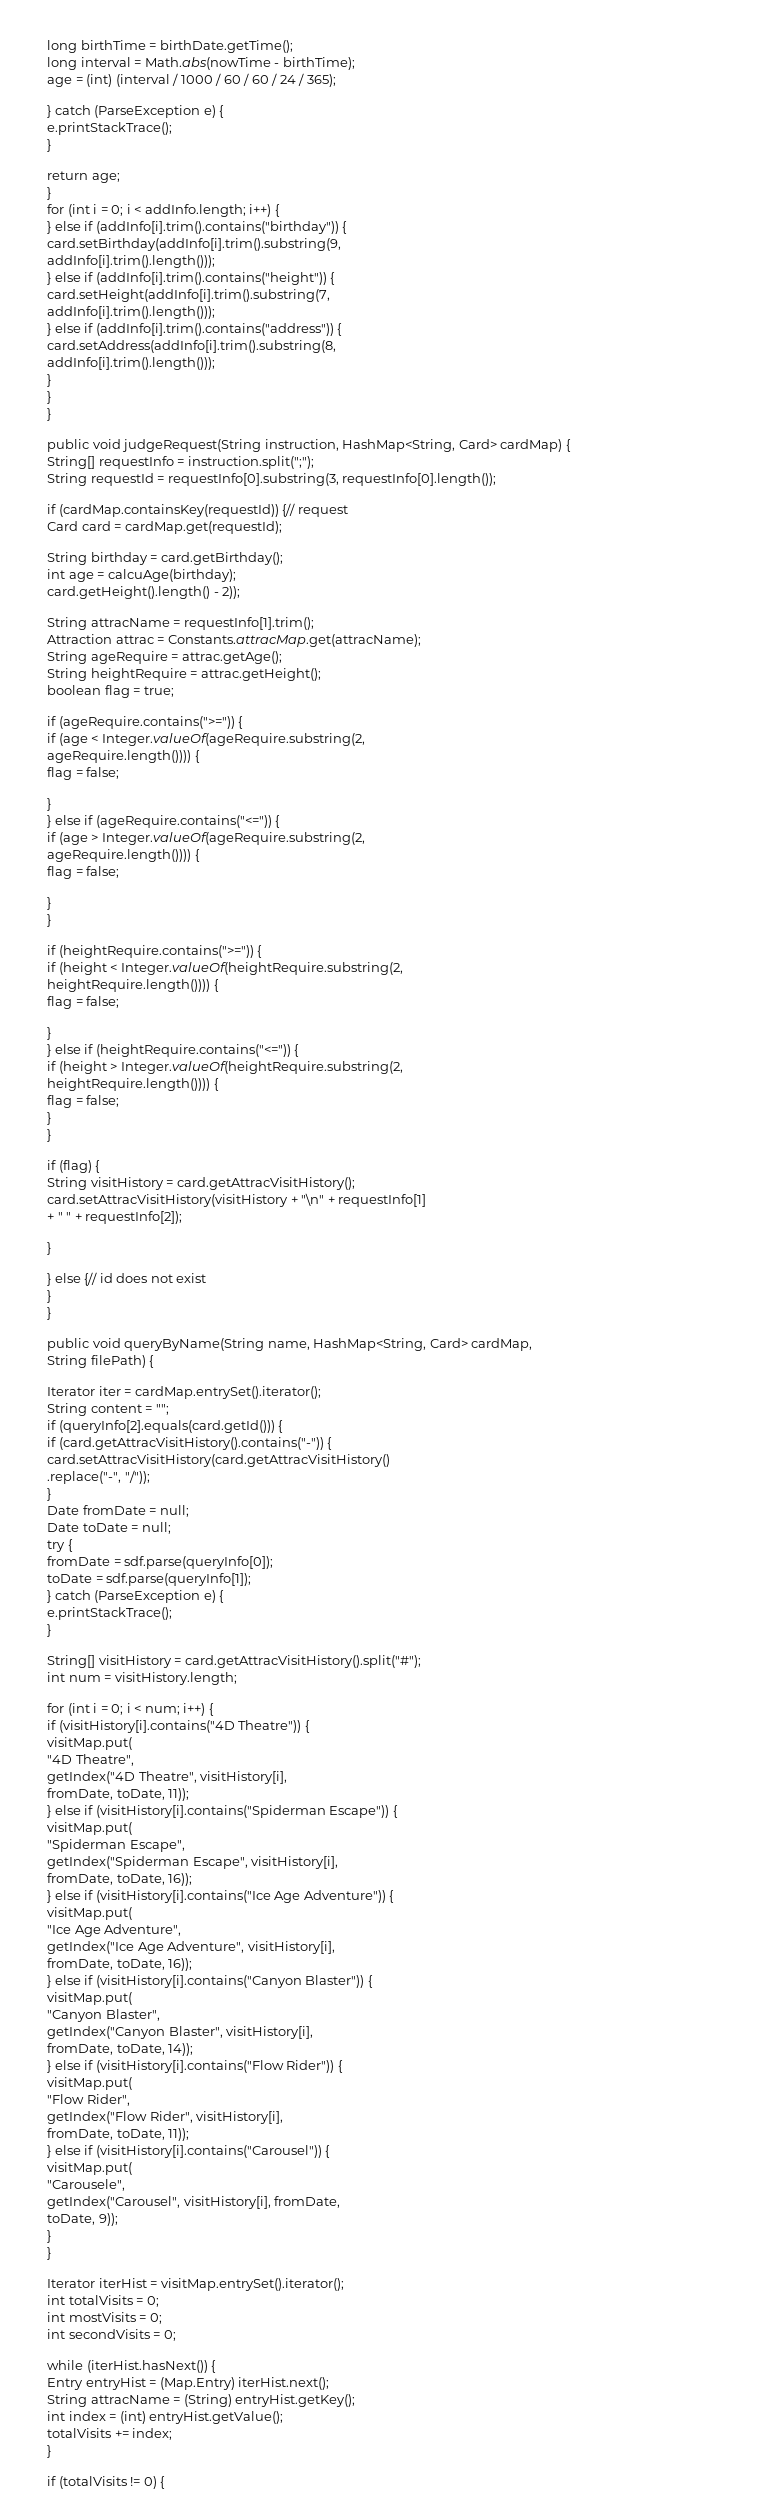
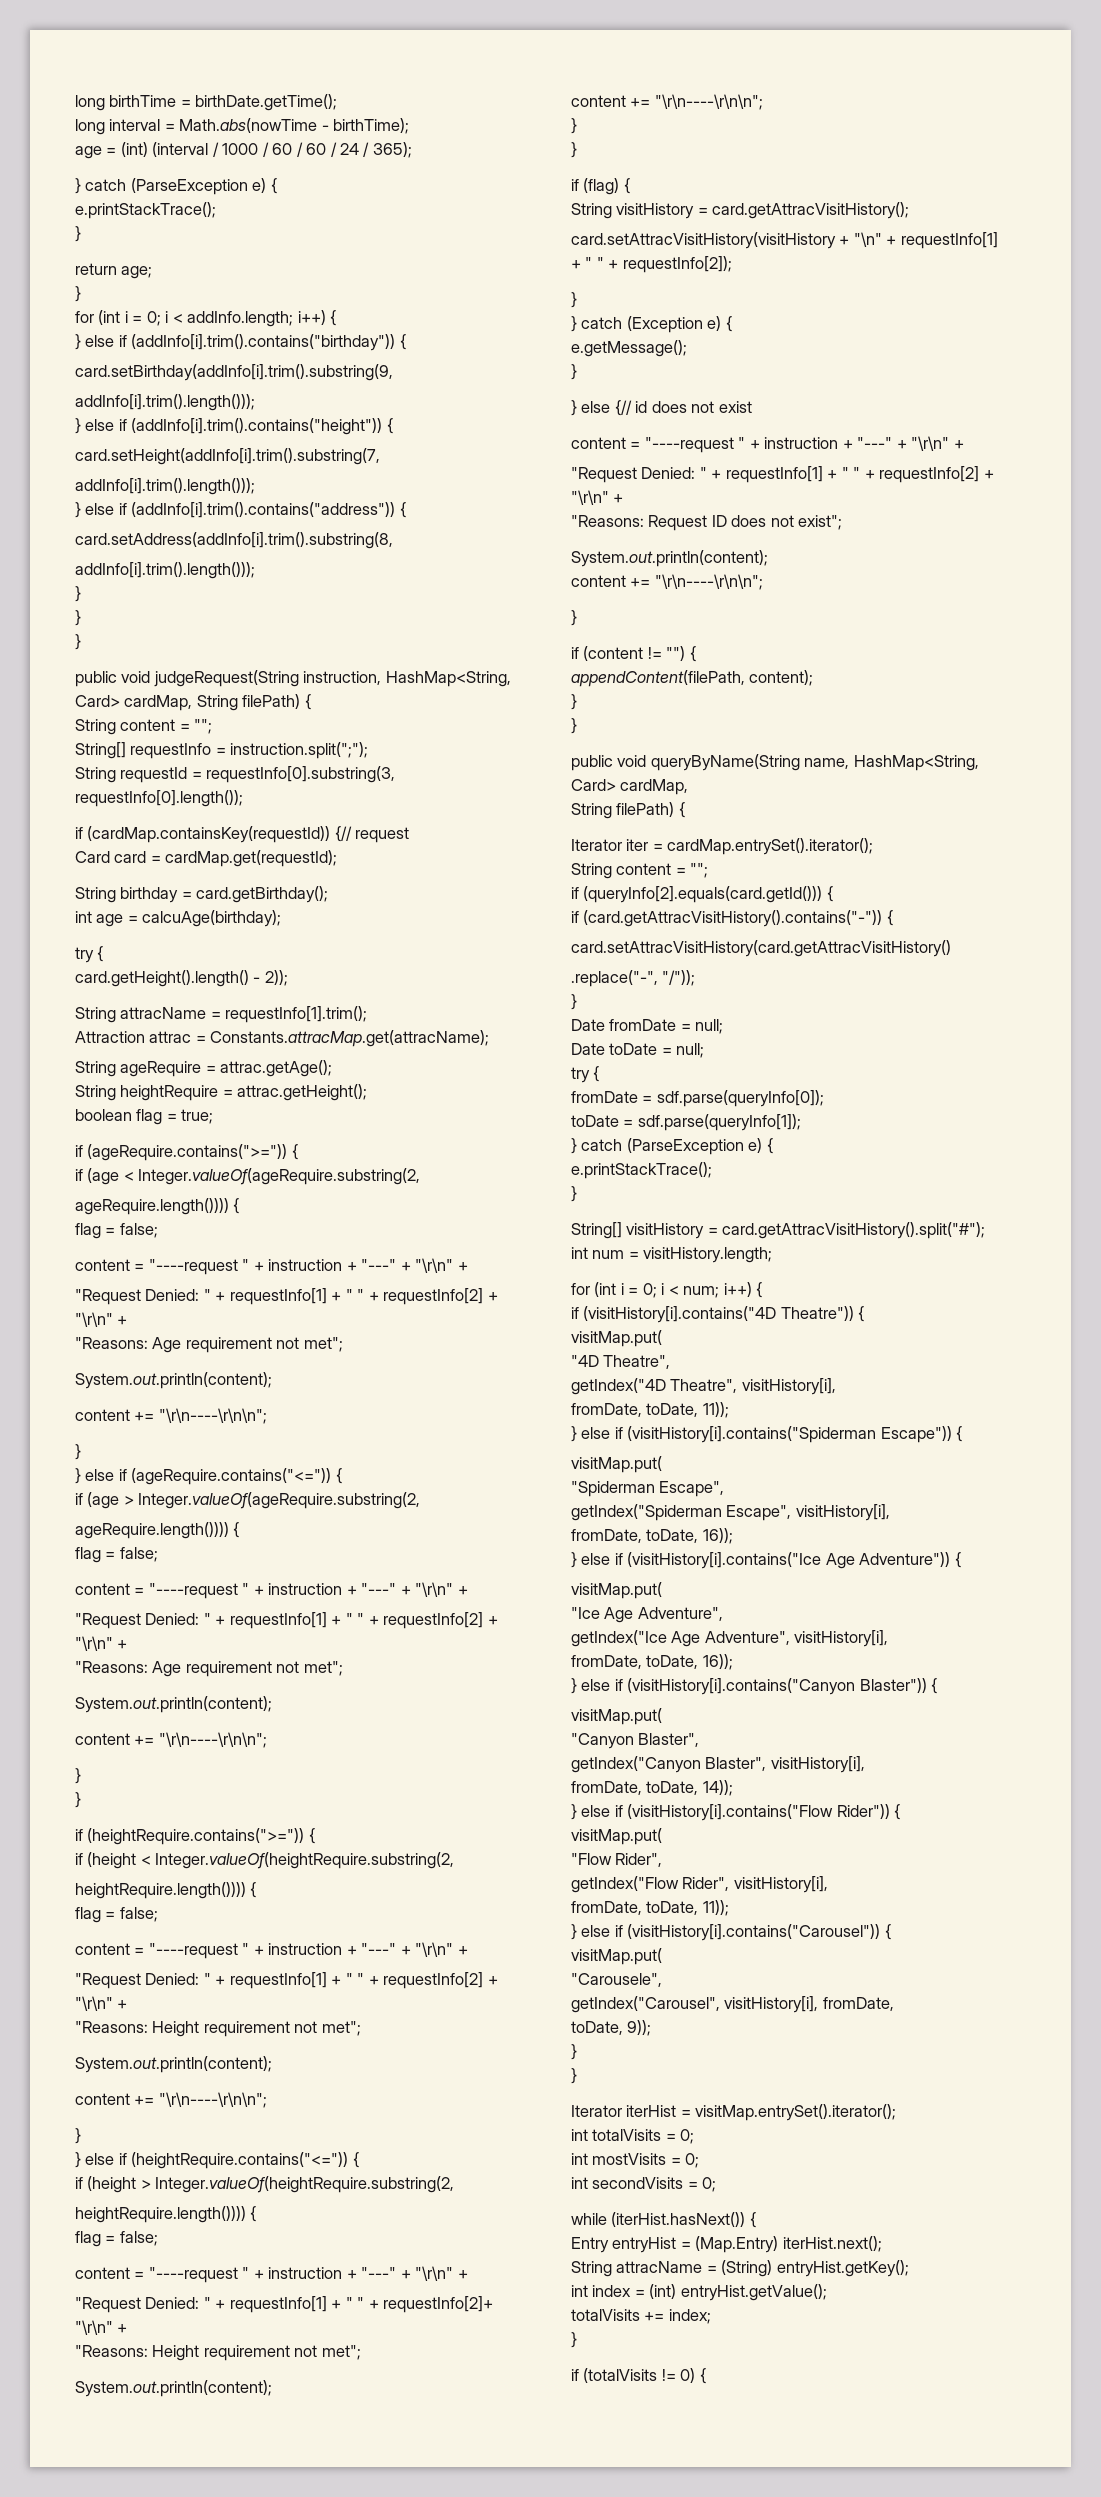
[500,439,571,452] cardMap) { -> [124,694,311,711] [75,719,213,735] cardMap, String filePath) { // String content = "";
(236, 575) none -> [75,946,104,963] // try {
(120, 773) none -> [75,1258,468,1275] [75,1288,498,1305] [75,1312,128,1327] [75,1337,343,1353] [75,1372,272,1389] [75,1408,267,1424] // content = "----request " + instruction + "---" + "\r\n" + // "Request Denied: " + requestInfo[1] + " " + requestInfo[2] + "\r\n" + // "Reasons: Age requirement not met"; // System.out.println(content); // content += "\r\n----\r\n\n";
(120, 872) none -> [75,1582,468,1599] [75,1612,498,1629] [75,1636,128,1651] [75,1661,343,1677] [75,1696,272,1713] [75,1732,267,1748] // content = "----request " + instruction + "---" + "\r\n" + // "Request Denied: " + requestInfo[1] + " " + requestInfo[2] + "\r\n" + // "Reasons: Age requirement not met"; // System.out.println(content); // content += "\r\n----\r\n\n";
(120, 1002) none -> [75,1942,468,1959] [75,1972,498,1989] [75,1996,128,2011] [75,2021,361,2037] [75,2056,272,2073] [75,2092,267,2108] // content = "----request " + instruction + "---" + "\r\n" + // "Request Denied: " + requestInfo[1] + " " + requestInfo[2] + "\r\n" + // "Reasons: Height requirement not met"; // System.out.println(content); // content += "\r\n----\r\n\n";
(120, 1101) none -> [75,2266,468,2283] [75,2296,494,2313] [75,2320,128,2335] [75,2345,361,2361] [75,2380,272,2397] [571,94,763,110] // content = "----request " + instruction + "---" + "\r\n" + // "Request Denied: " + requestInfo[1] + " " + requestInfo[2]+ "\r\n" + // "Reasons: Height requirement not met"; // System.out.println(content); // content += "\r\n----\r\n\n";
(51, 1248) none -> [571,316,732,333] [571,340,687,357] [571,364,577,380] // } catch (Exception e) { // e.getMessage(); // }
(207, 1278) none -> [571,436,964,453] [571,466,994,483] [571,490,624,505] [571,515,843,531] [571,550,768,567] [571,574,763,590] [571,610,577,626] [571,646,696,662] [571,670,814,687] // content = "----request " + instruction + "---" + "\r\n" + // "Request Denied: " + requestInfo[1] + " " + requestInfo[2] + "\r\n" + // "Reasons: Request ID does not exist"; // System.out.println(content); // content += "\r\n----\r\n\n"; // } // if (content != "") { // appendContent(filePath, content);

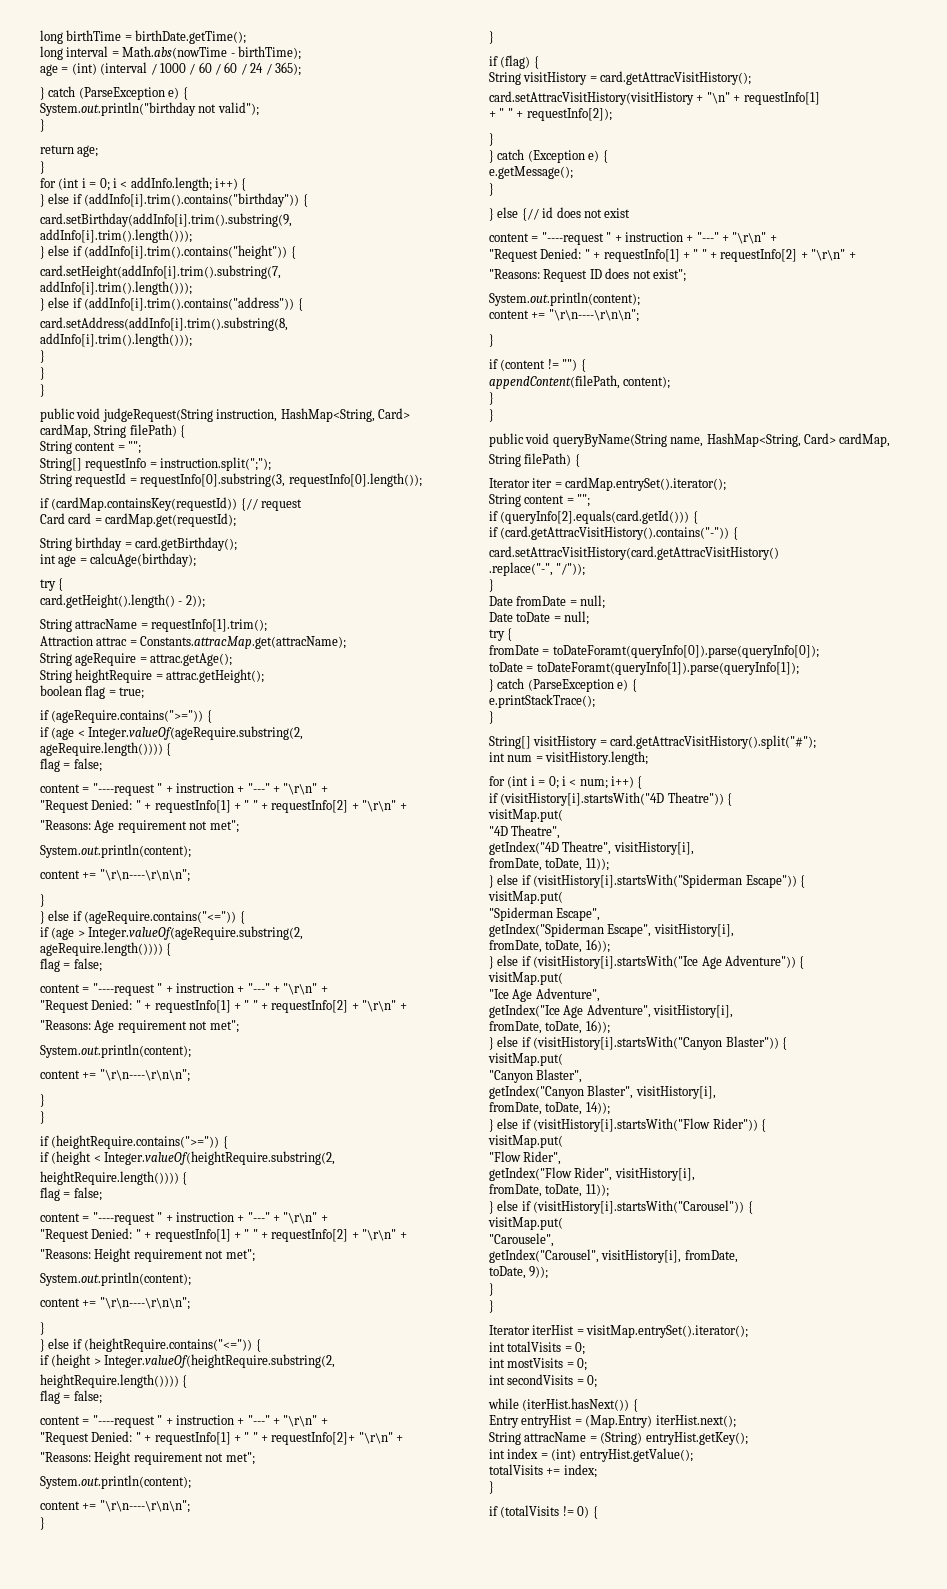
[75,202,216,219] e.printStackTrace(); -> [40,102,259,116] System.out.println("birthday not valid");
[656,1090,824,1107] [571,1114,801,1131] sdf.parse(queryInfo[0]); // toDate = sdf.parse(queryInfo[1]); -> [552,645,819,658] [489,662,799,675] toDateForamt(queryInfo[0]).parse(queryInfo[0]); // toDate = toDateForamt(queryInfo[1]).parse(queryInfo[1]);
[583,1306,777,1323] (visitHistory[i].contains("4D -> [500,792,665,806] (visitHistory[i].startsWith("4D
[627,1426,877,1443] (visitHistory[i].contains("Spiderman -> [533,874,743,888] (visitHistory[i].startsWith("Spiderman
[627,1552,822,1569] (visitHistory[i].contains("Ice -> [533,955,699,969] (visitHistory[i].startsWith("Ice
[627,1678,856,1695] (visitHistory[i].contains("Canyon -> [533,1036,723,1050] (visitHistory[i].startsWith("Canyon
[627,1804,834,1821] (visitHistory[i].contains("Flow -> [533,1118,711,1132] (visitHistory[i].startsWith("Flow
[627,1924,881,1941] (visitHistory[i].contains("Carousel")) -> [533,1200,745,1214] (visitHistory[i].startsWith("Carousel"))

